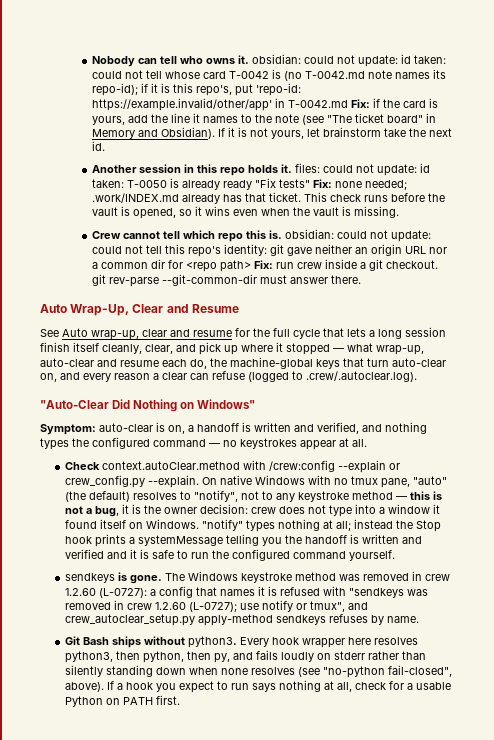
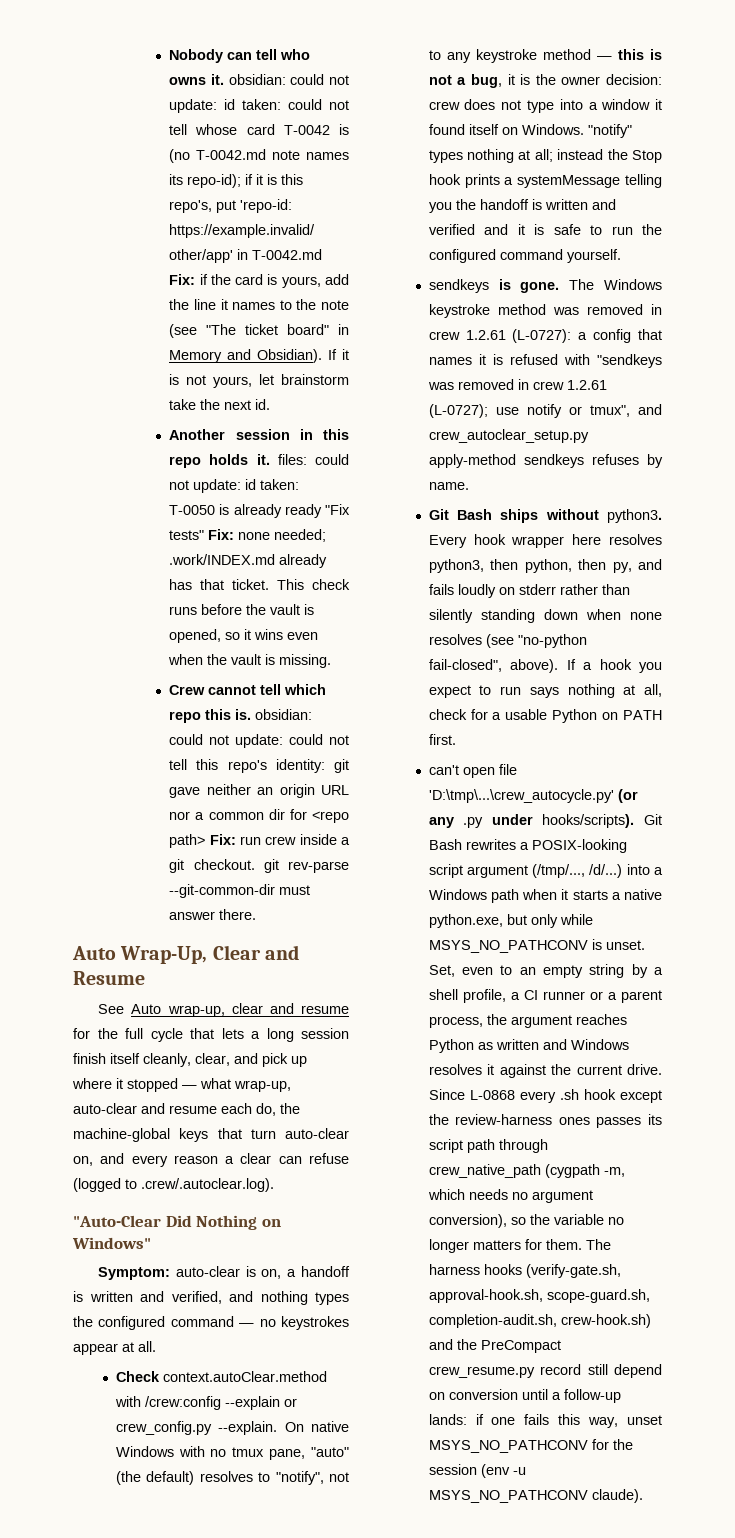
[65,588,97,596] 1.2.60 -> [465,330,506,340] 1.2.61
[155,602,187,610] 1.2.60 -> [566,380,607,390] 1.2.61
(181, 700) none -> [428,764,517,778] [428,789,638,803] [428,814,662,828] [428,839,627,853] [428,864,663,878] [428,889,662,903] [428,914,593,928] [428,939,645,953] [428,964,663,978] [428,989,662,1003] [428,1014,627,1028] [428,1039,629,1053] [428,1064,662,1078] [428,1089,662,1103] [428,1114,662,1128] [428,1139,548,1153] [428,1164,625,1178] [427,1189,593,1203] [428,1214,624,1228] [428,1239,611,1253] [428,1264,621,1278] [428,1289,650,1303] [428,1314,651,1328] [428,1339,561,1353] [428,1364,662,1378] [428,1389,621,1403] [428,1414,662,1428] [428,1439,633,1453] [428,1464,526,1478] [428,1489,643,1503] // can't open file 'D:\tmp\...\crew_autocycle.py' (or any .py under hooks/scripts). Git Bash rewrites a POSIX-looking script argument (/tmp/..., /d/...) into a Windows path when it starts a native python.exe, but only while MSYS_NO_PATHCONV is unset. Set, even to an empty string by a shell profile, a CI runner or a parent process, the argument reaches Python as written and Windows resolves it against the current drive. Since L-0868 every .sh hook except the review-harness ones passes its script path through crew_native_path (cygpath -m, which needs no argument conversion), so the variable no longer matters for them. The harness hooks (verify-gate.sh, approval-hook.sh, scope-guard.sh, completion-audit.sh, crew-hook.sh) and the PreCompact crew_resume.py record still depend on conversion until a follow-up lands: if one fails this way, unset MSYS_NO_PATHCONV for the session (env -u MSYS_NO_PATHCONV claude).

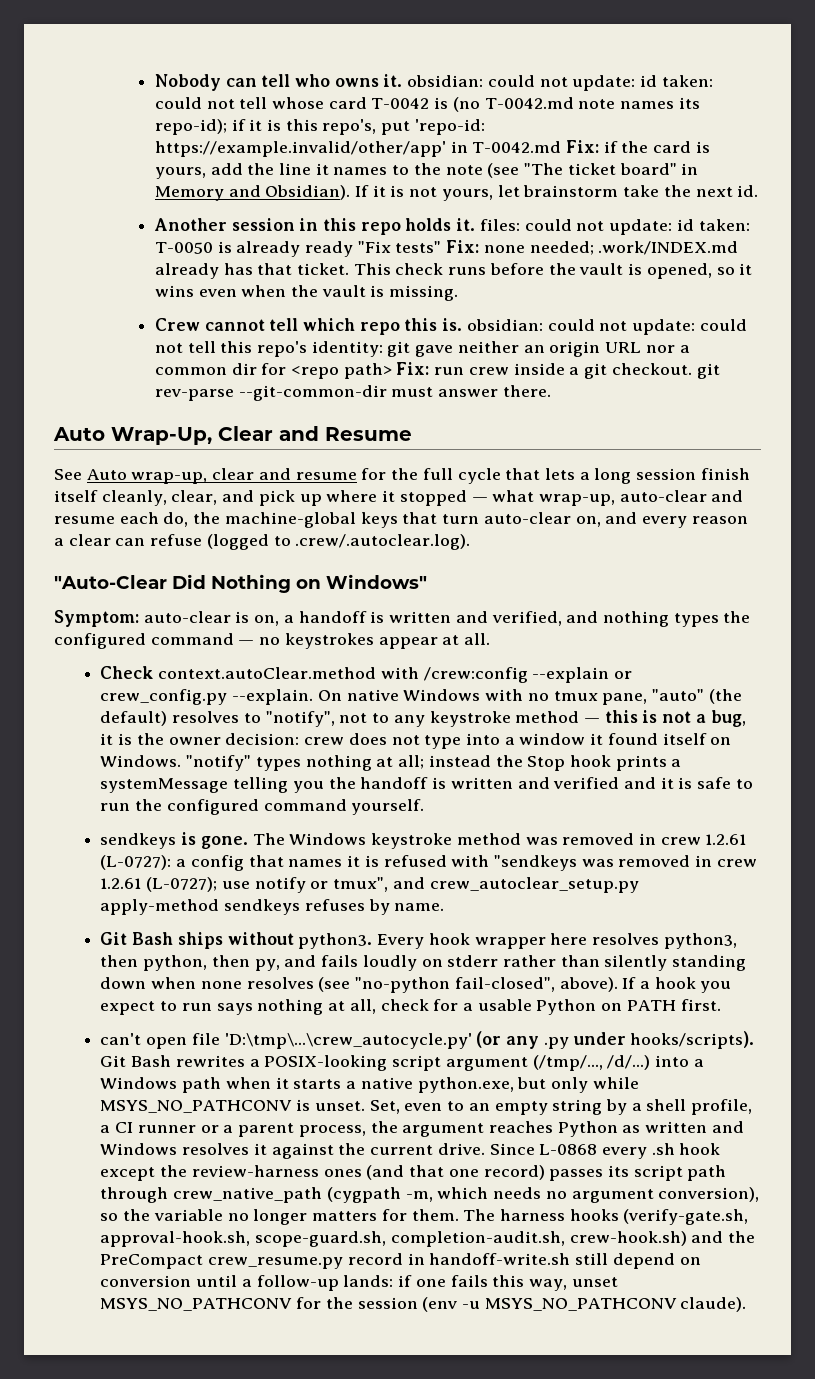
(590, 1121) none -> [366,1165,545,1180] (and that one record)
(582, 1369) none -> [407,1253,571,1265] in handoff-write.sh

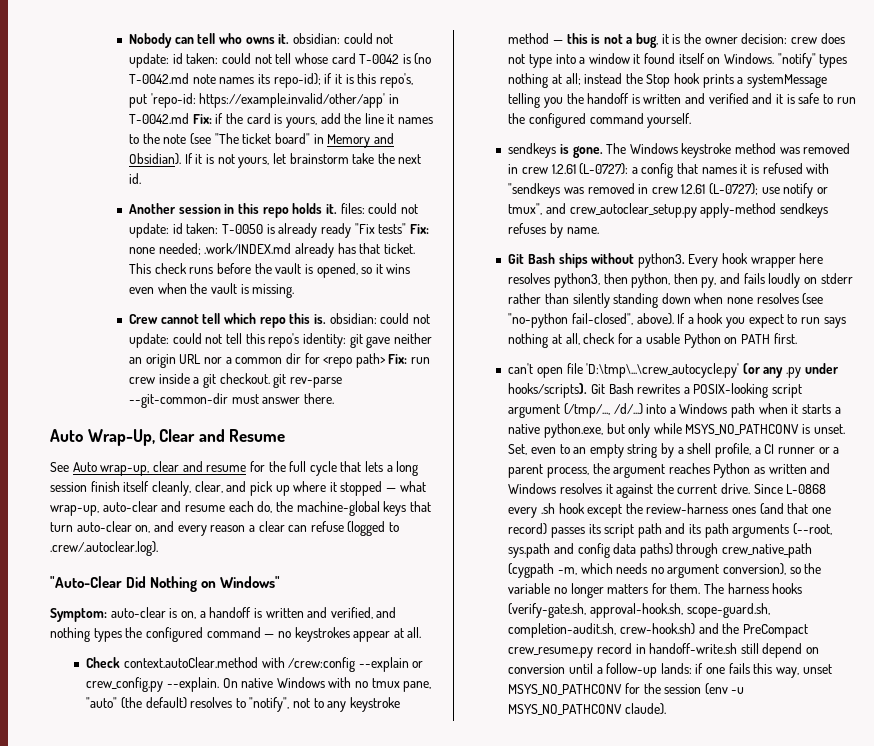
(727, 1173) none -> [665,523,833,538] [508,543,673,558] and its path arguments (--root, sys.path and config data paths)

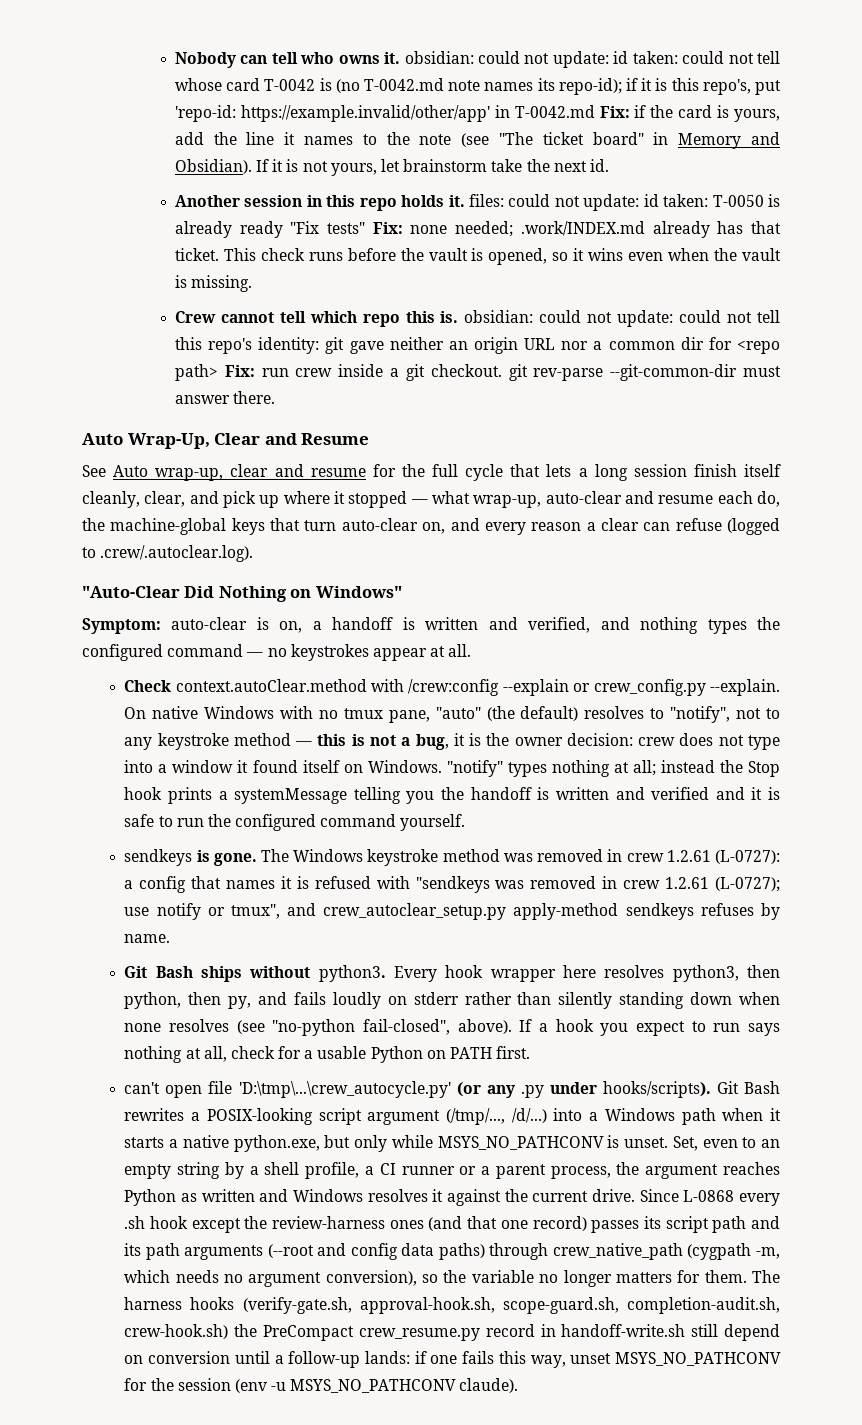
[793,523,833,535] [508,543,551,558] (--root, sys.path -> [267,1244,314,1258] (--root
[698,623,719,634] and -> (229, 1331) none

